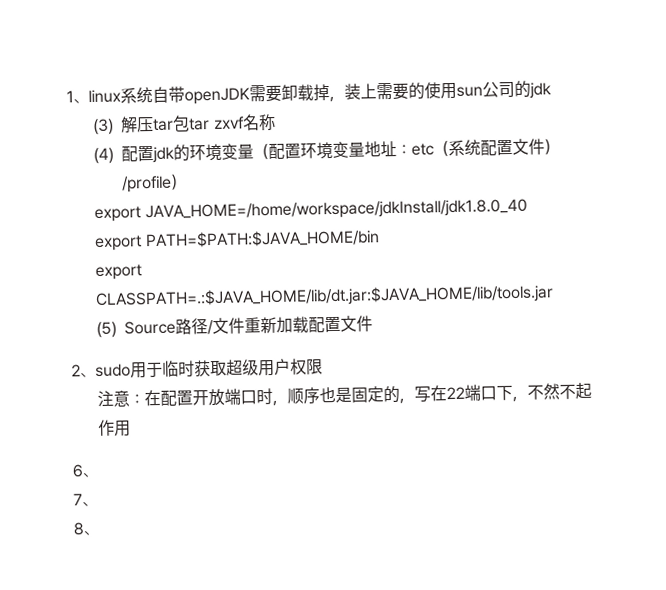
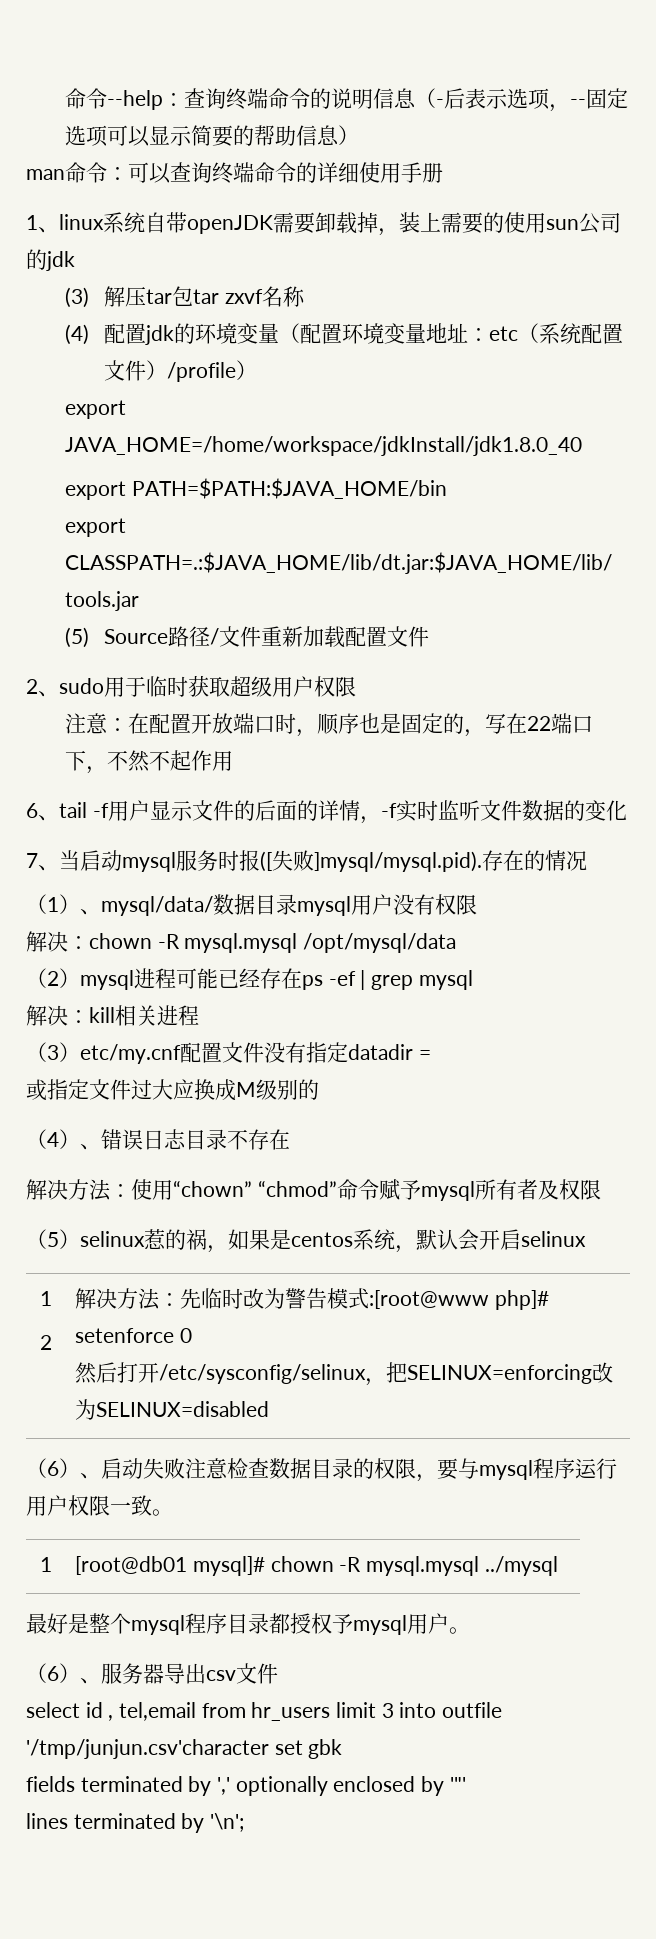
(66, 96) none -> [65,88,629,112] [65,125,360,147] [26,162,443,184] 命令--help：查询终端命令的说明信息（-后表示选项，--固定选项可以显示简要的帮助信息） // man命令：可以查询终端命令的详细使用手册 //
[73,493,98,507] [73,522,99,536] // 7、 // 8、 -> [59,800,627,824] [26,850,587,872] [26,894,477,916] [26,931,457,953] [26,968,473,990] [26,1005,199,1026] [26,1042,431,1064] [26,1079,319,1101] [26,1129,290,1150] [26,1179,601,1201] [26,1229,586,1253] [39,1291,52,1306] [39,1335,52,1350] [75,1288,549,1310] [75,1328,192,1343] [75,1362,614,1386] [75,1399,270,1420] [26,1458,617,1482] [26,1495,173,1516] [39,1557,52,1572] [75,1556,558,1576] [26,1613,470,1635] [26,1663,278,1684] [26,1702,503,1721] [26,1739,343,1759] [26,1776,466,1796] [26,1813,245,1833] tail -f用户显示文件的后面的详情，-f实时监听文件数据的变化 // 7、当启动mysql服务时报([失败]mysql/mysql.pid).存在的情况 // （1）、mysql/data/数据目录mysql用户没有权限 // 解决：chown -R mysql.mysql /opt/mysql/data // （2）mysql进程可能已经存在ps -ef | grep mysql // 解决：kill相关进程 // （3）etc/my.cnf配置文件没有指定datadir = // 或指定文件过大应换成M级别的 // （4）、错误日志目录不存在 // 解决方法：使用“chown” “chmod”命令赋予mysql所有者及权限 // （5）selinux惹的祸，如果是centos系统，默认会开启selinux // 1 // 2 | 解决方法：先临时改为警告模式:[root@www php]# setenforce 0 // 然后打开/etc/sysconfig/selinux，把SELINUX=enforcing改为SELINUX=disabled // （6）、启动失败注意检查数据目录的权限，要与mysql程序运行用户权限一致。 // 1 | [root@db01 mysql]# chown -R mysql.mysql ../mysql // 最好是整个mysql程序目录都授权予mysql用户。 // （6）、服务器导出csv文件 // select id , tel,email from hr_users limit 3 into outfile '/tmp/junjun.csv'character set gbk // fields terminated by ',' optionally enclosed by '"' // lines terminated by '\n';

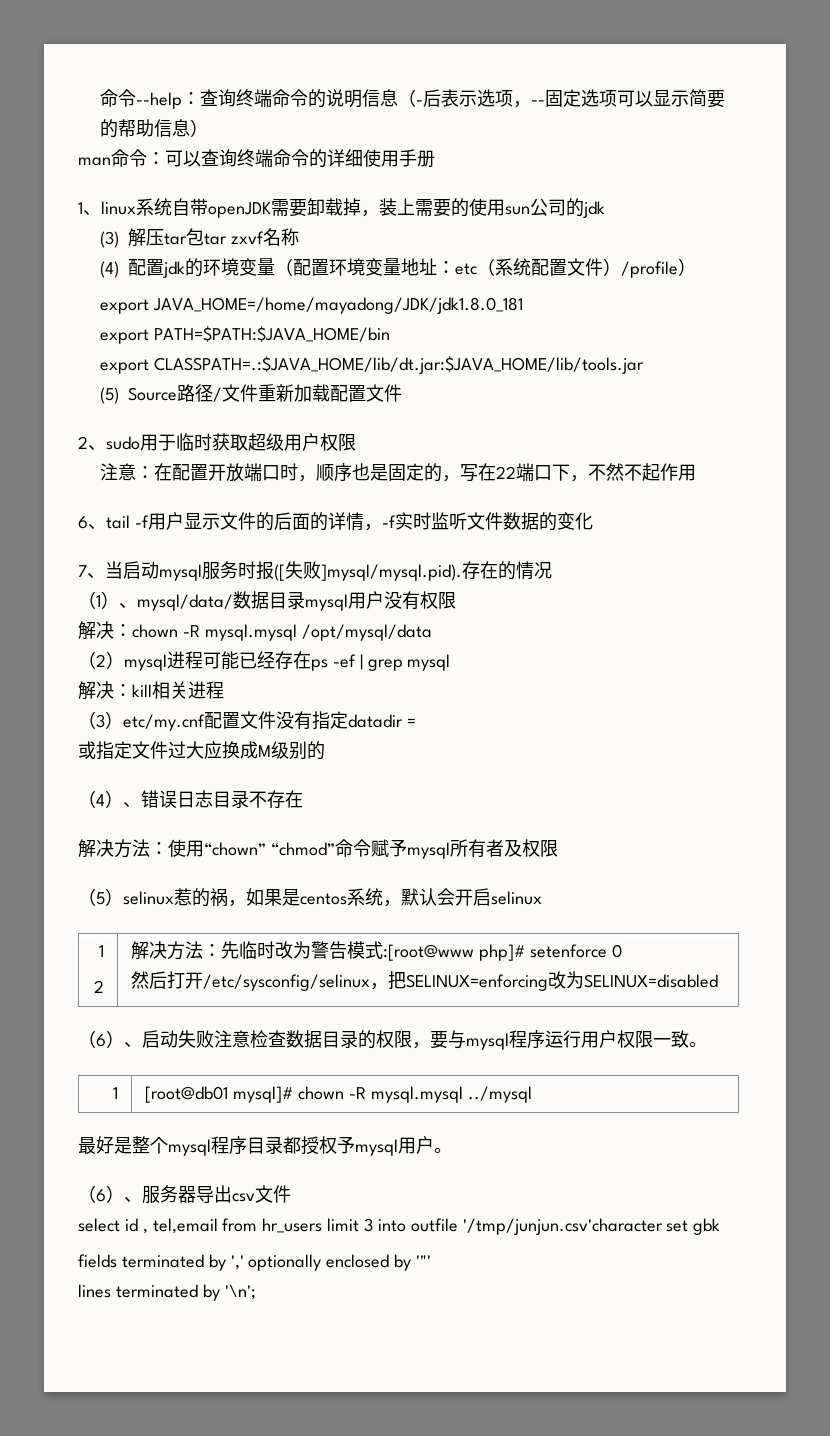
[65,436,583,456] JAVA_HOME=/home/workspace/jdkInstall/jdk1.8.0_40 -> [153,297,524,314] JAVA_HOME=/home/mayadong/JDK/jdk1.8.0_181

